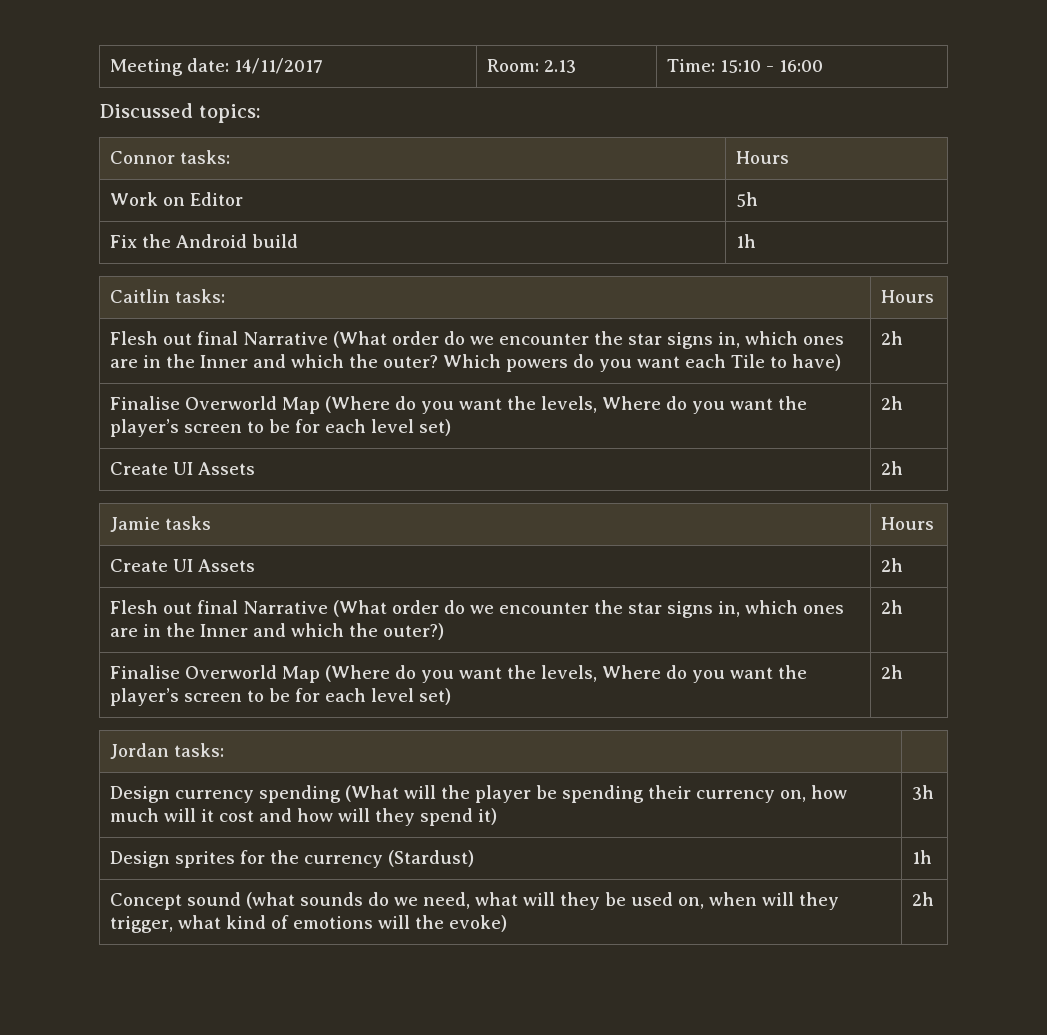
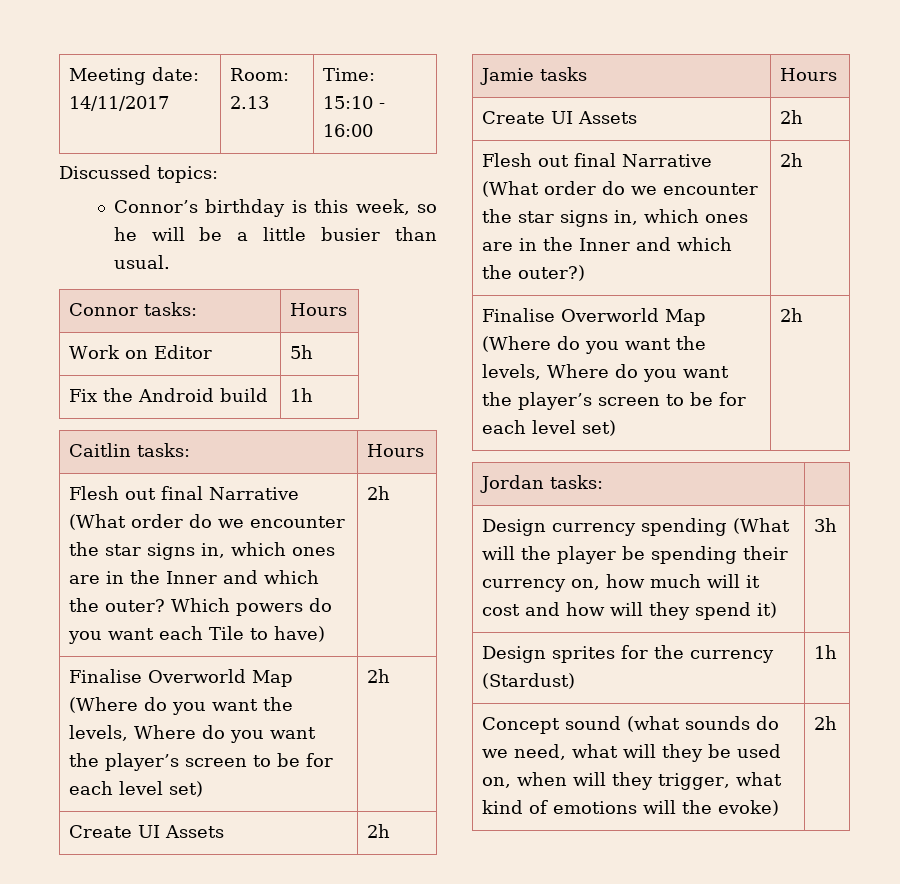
(261, 113) none -> [113,199,438,217] [113,227,437,241] [113,255,170,269] // Connor’s birthday is this week, so he will be a little busier than usual.

